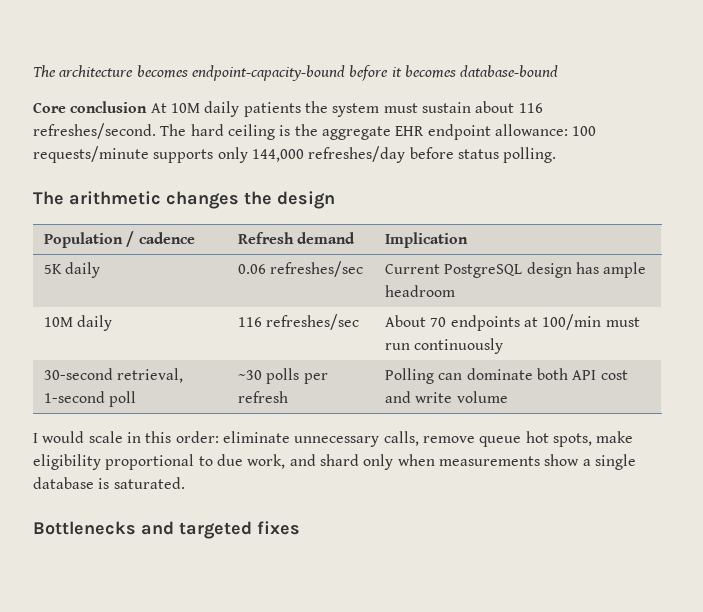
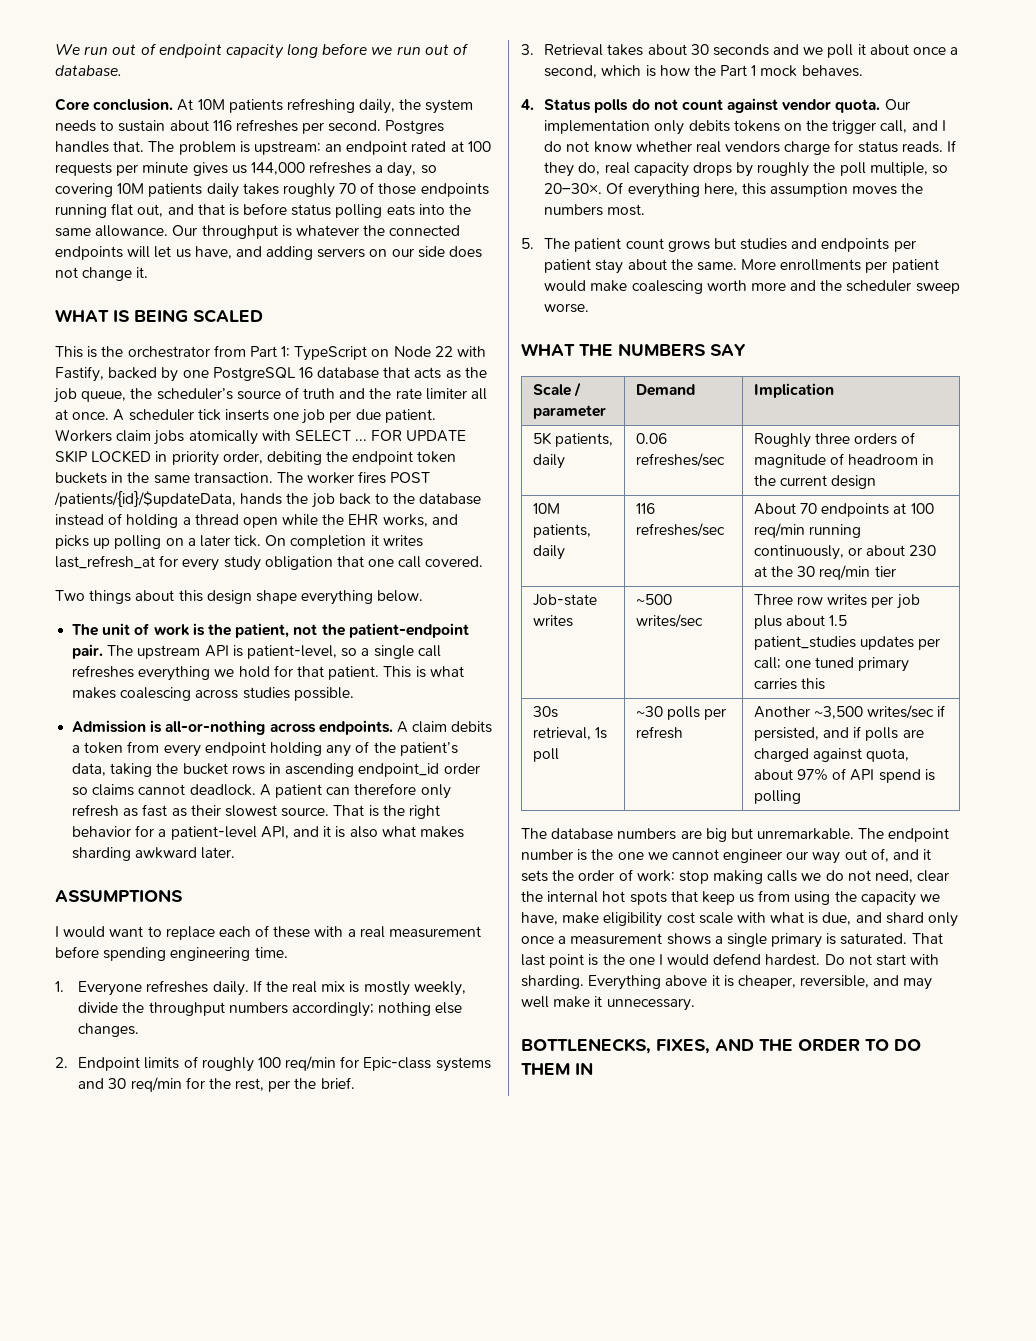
[33,65,559,81] The architecture becomes endpoint-capacity-bound before it becomes database-bound -> [55,43,470,59] [55,65,122,76] We run out of endpoint capacity long before we run out of database.
[70,101,148,113] conclusion -> [93,98,174,111] conclusion.
[204,101,543,117] [33,123,597,140] [33,146,557,163] [33,191,335,209] [44,231,195,248] [238,232,356,244] daily patients the system must sustain about 116 refreshes/second. The hard ceiling is the aggregate EHR endpoint allowance: 100 requests/minute supports only 144,000 refreshes/day before status polling. // The arithmetic changes the design // Population / cadence | Refresh demand -> [228,98,474,114] [55,119,445,134] [55,141,491,155] [55,161,437,177] [55,182,489,198] [55,203,472,218] [55,225,461,239] [55,246,483,260] [55,267,149,281] [55,309,263,323] [55,345,487,361] [55,366,487,382] [54,387,488,403] [55,409,436,424] [55,429,467,445] [55,450,457,466] [55,471,431,484] [54,491,482,508] [55,513,458,528] [55,535,423,549] [55,555,484,571] [55,590,424,605] [72,623,469,638] [72,644,441,659] [72,665,464,681] [72,687,354,701] [72,720,493,735] [72,741,458,757] [72,763,480,777] [72,783,451,799] [72,804,440,819] [72,825,464,840] [72,847,236,861] [55,889,183,902] [55,925,482,940] [55,946,288,961] [55,980,466,996] [78,1002,463,1017] [78,1023,140,1037] [55,1056,491,1072] [78,1077,355,1092] [521,44,959,58] [544,65,863,78] [521,98,910,113] [544,120,946,135] [544,140,957,155] [544,162,949,177] [544,182,924,198] [544,204,646,216] [521,238,916,252] [544,259,939,274] [544,280,960,294] [544,303,590,313] [521,343,746,356] [532,382,582,397] [532,405,606,419] [635,384,695,396] patients refreshing daily, the system needs to sustain about 116 refreshes per second. Postgres handles that. The problem is upstream: an endpoint rated at 100 requests per minute gives us 144,000 refreshes a day, so covering 10M patients daily takes roughly 70 of those endpoints running flat out, and that is before status polling eats into the same allowance. Our throughput is whatever the connected endpoints will let us have, and adding servers on our side does not change it. // WHAT IS BEING SCALED // This is the orchestrator from Part 1: TypeScript on Node 22 with Fastify, backed by one PostgreSQL 16 database that acts as the job queue, the scheduler’s source of truth and the rate limiter all at once. A scheduler tick inserts one job per due patient. Workers claim jobs atomically with SELECT ... FOR UPDATE SKIP LOCKED in priority order, debiting the endpoint token buckets in the same transaction. The worker fires POST /patients/{id}/$updateData, hands the job back to the database instead of holding a thread open while the EHR works, and picks up polling on a later tick. On completion it writes last_refresh_at for every study obligation that one call covered. // Two things about this design shape everything below. // The unit of work is the patient, not the patient-endpoint pair. The upstream API is patient-level, so a single call refreshes everything we hold for that patient. This is what makes coalescing across studies possible. // Admission is all-or-nothing across endpoints. A claim debits a token from every endpoint holding any of the patient’s data, taking the bucket rows in ascending endpoint_id order so claims cannot deadlock. A patient can therefore only refresh as fast as their slowest source. That is the right behavior for a patient-level API, and it is also what makes sharding awkward later. // ASSUMPTIONS // I would want to replace each of these with a real measurement before spending engineering time. // 1. Everyone refreshes daily. If the real mix is mostly weekly, divide the throughput numbers accordingly; nothing else changes. // 2. Endpoint limits of roughly 100 req/min for Epic-class systems and 30 req/min for the rest, per the brief. // 3. Retrieval takes about 30 seconds and we poll it about once a second, which is how the Part 1 mock behaves. // 4. Status polls do not count against vendor quota. Our implementation only debits tokens on the trigger call, and I do not know whether real vendors charge for status reads. If they do, real capacity drops by roughly the poll multiple, so 20–30×. Of everything here, this assumption moves the numbers most. // 5. The patient count grows but studies and endpoints per patient stay about the same. More enrollments per patient would make coalescing worth more and the scheduler sweep worse. // WHAT THE NUMBERS SAY // Scale / parameter | Demand
(63, 269) none -> [555,433,614,447] patients,
[385,262,647,278] [385,285,456,297] [44,317,74,327] Current PostgreSQL design has ample headroom // 10M -> [753,432,916,448] [753,453,935,468] [753,475,877,489] [532,503,560,514] [532,524,591,538] Roughly three orders of magnitude of headroom in the current design // 10M patients,
[542,314,640,330] [385,338,504,354] [44,368,184,383] [44,391,106,403] 100/min must run continuously // 30-second retrieval, 1-second -> [910,503,934,514] [753,523,862,538] [753,545,937,560] [753,565,896,580] [532,594,597,606] [532,615,573,627] [635,594,672,605] [635,614,703,628] [753,594,920,609] [753,615,848,629] [753,636,941,650] [753,657,910,672] [753,678,826,690] [532,706,558,718] [532,727,608,740] 100 req/min running continuously, or about 230 at the 30 req/min tier // Job-state writes | ~500 writes/sec | Three row writes per job plus about 1.5 patient_studies updates per call; one tuned primary carries this // 30s retrieval, 1s
[385,368,628,384] [385,391,508,403] [33,431,634,447] [33,454,636,470] [33,477,94,489] Polling can dominate both API cost and write volume // I would scale in this order: eliminate unnecessary calls, remove queue hot spots, make eligibility proportional to due work, and shard only when measurements show a single database -> [753,705,946,719] [753,726,924,741] [753,748,910,762] [753,768,935,783] [753,790,801,804] [521,828,950,842] [521,848,932,864] [521,869,950,884] [521,890,941,906] [521,912,959,927] [521,933,823,948] Another ~3,500 writes/sec if persisted, and if polls are charged against quota, about 97% of API spend is polling // The database numbers are big but unremarkable. The endpoint number is the one we cannot engineer our way out of, and it sets the order of work: stop making calls we do not need, clear the internal hot spots that keep us from using the capacity we have, make eligibility cost scale with what is due, and shard only once a measurement shows a single primary
[33,521,300,539] // Bottlenecks and targeted fixes -> [911,933,943,944] [521,953,940,968] [521,975,933,990] [521,996,695,1011] [521,1038,921,1054] [521,1062,593,1075] That last point is the one I would defend hardest. Do not start with sharding. Everything above it is cheaper, reversible, and may well make it unnecessary. // BOTTLENECKS, FIXES, AND THE ORDER TO DO THEM IN

